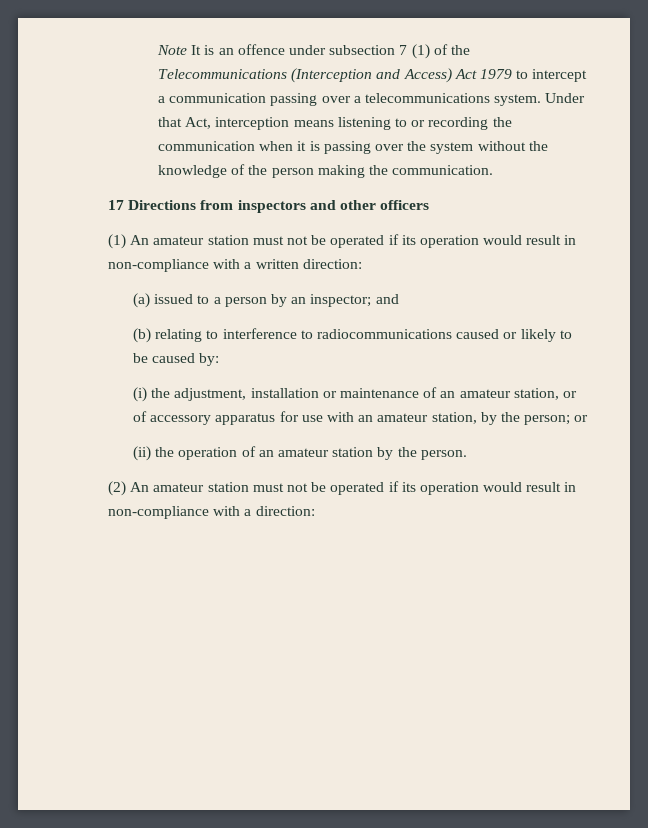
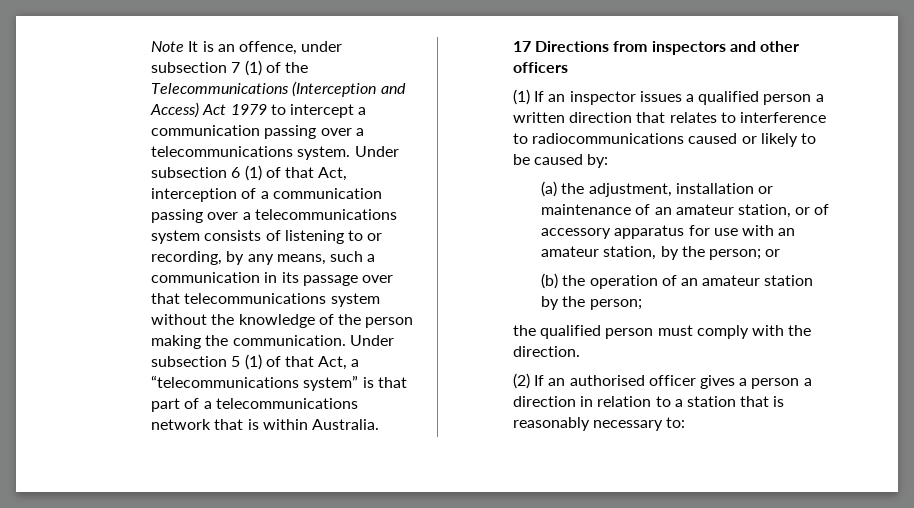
[237,44,285,55] offence -> [238,41,297,55] offence,
[158,117,512,130] [158,141,427,154] that Act, interception means listening to or recording the communication when it is passing over the -> [151,165,348,181] [151,188,382,202] [151,209,397,223] [151,230,383,244] [151,251,376,265] [151,272,393,286] [151,293,327,304] subsection 6 (1) of that Act, interception of a communication passing over a telecommunications system consists of listening to or recording, by any means, such a communication in its passage over that telecommunications
(494, 170) none -> [349,335,394,346] [151,354,360,370] [151,375,407,391] [151,398,358,412] [151,419,379,430] Under subsection 5 (1) of that Act, a “telecommunications system” is that part of a telecommunications network that is within Australia.
[130,234,577,248] [108,259,362,272] [133,293,399,308] [133,328,203,343] An amateur station must not be operated if its operation would result in non-compliance with a written direction: // (a) issued to a person by an inspector; and // (b) relating -> [534,91,824,105] [513,112,717,123] If an inspector issues a qualified person a written direction that relates
[133,387,148,402] (i) -> [541,181,558,197] (a)
[133,446,152,461] (ii) -> [541,273,559,289] (b)
[420,450,467,460] [108,481,577,496] [108,506,315,519] person. // (2) An amateur station must not be operated if its operation would result in non-compliance with a direction: -> [589,299,642,310] [513,325,812,339] [513,346,581,357] [513,373,812,389] [513,396,785,407] [513,417,686,431] person; // the qualified person must comply with the direction. // (2) If an authorised officer gives a person a direction in relation to a station that is reasonably necessary to:

